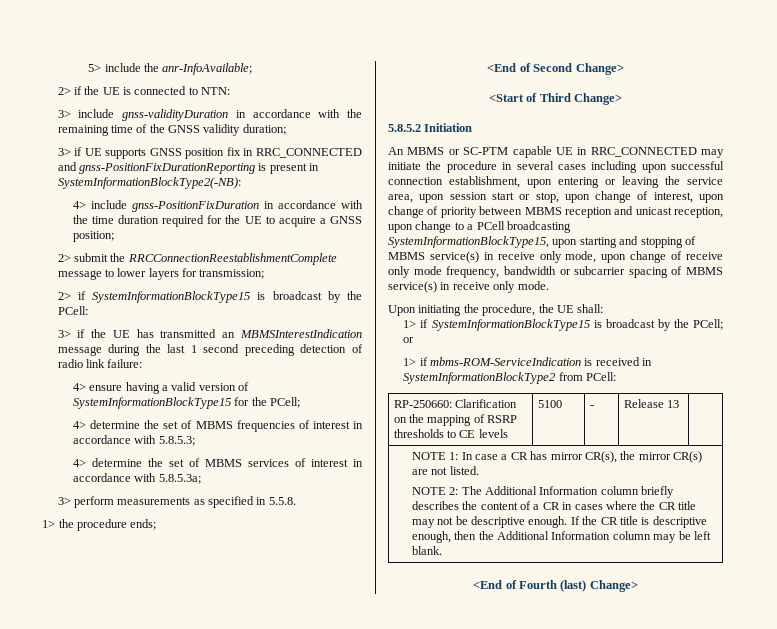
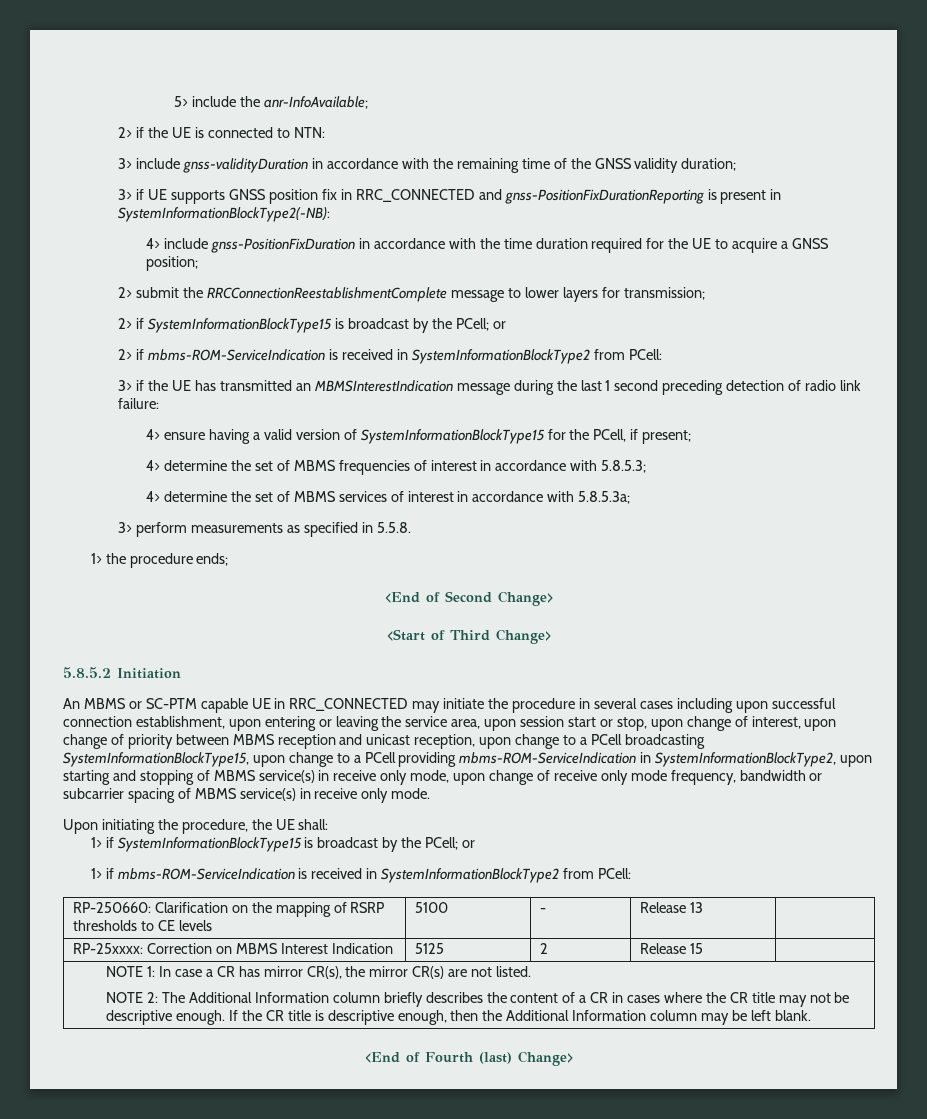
(362, 295) none -> [455,318,506,331] [118,349,625,364] PCell; or // 2> if mbms-ROM-ServiceIndication is received in SystemInformationBlockType2 from
[270,397,301,408] PCell; -> [593,429,692,444] PCell, if present;
(578, 243) none -> [288,752,873,767] change to a PCell providing mbms-ROM-ServiceIndication in SystemInformationBlockType2, upon
(679, 404) none -> [72,943,393,954] [414,943,444,954] [539,943,548,954] [639,943,703,954] // RP-25xxxx: Correction on MBMS Interest Indication | 5125 | 2 | Release 15 |

